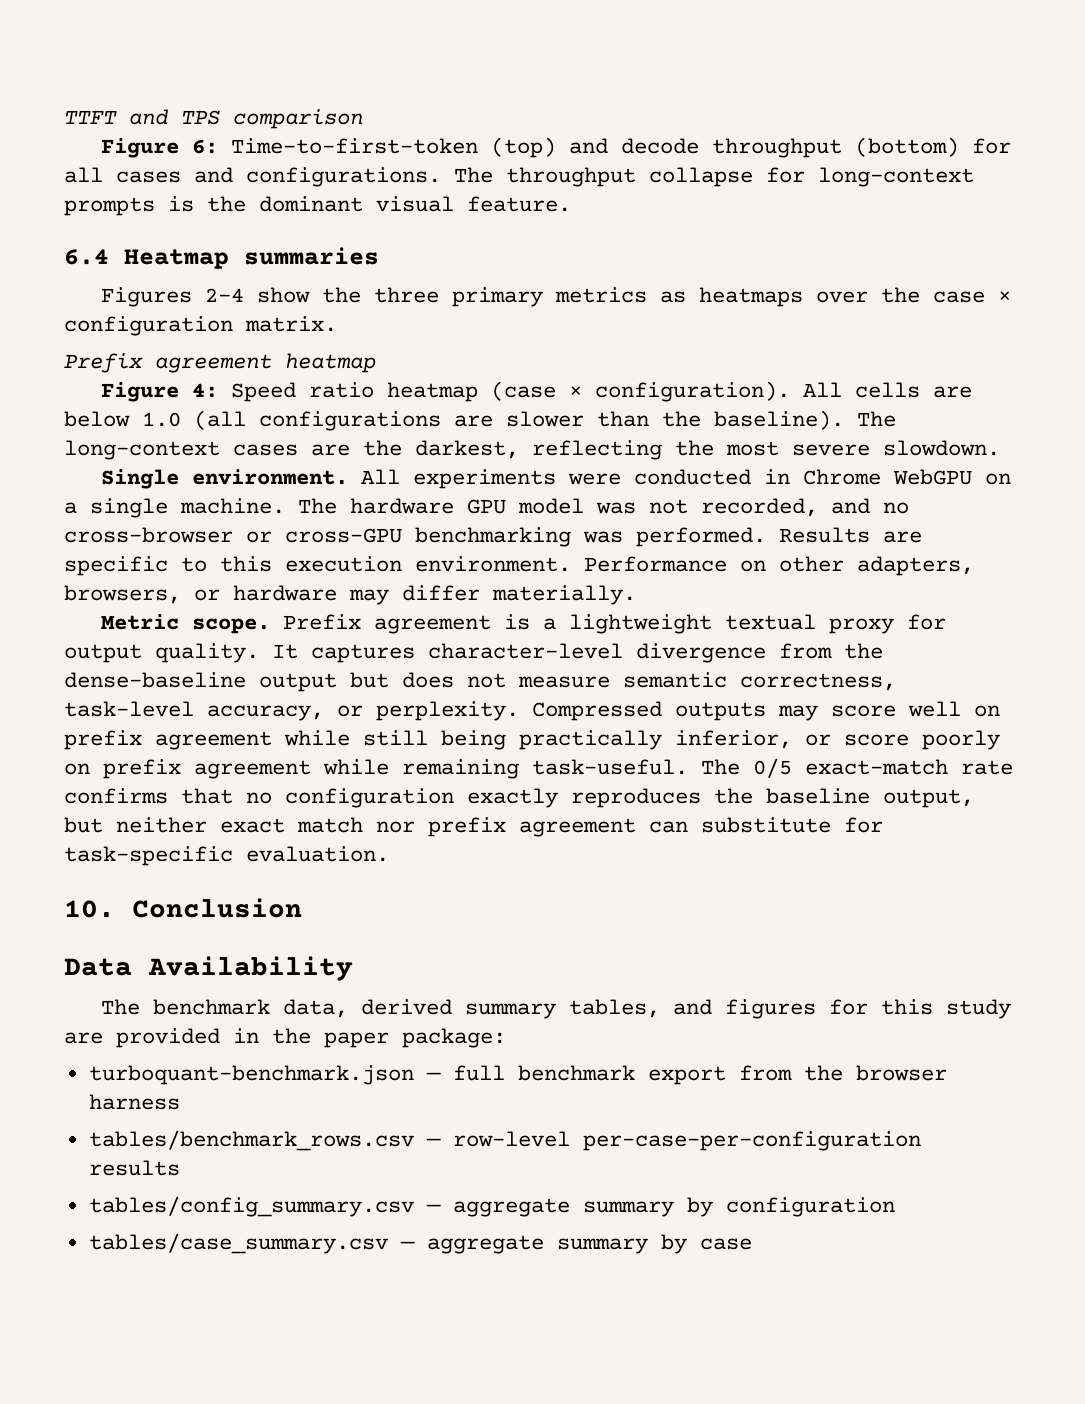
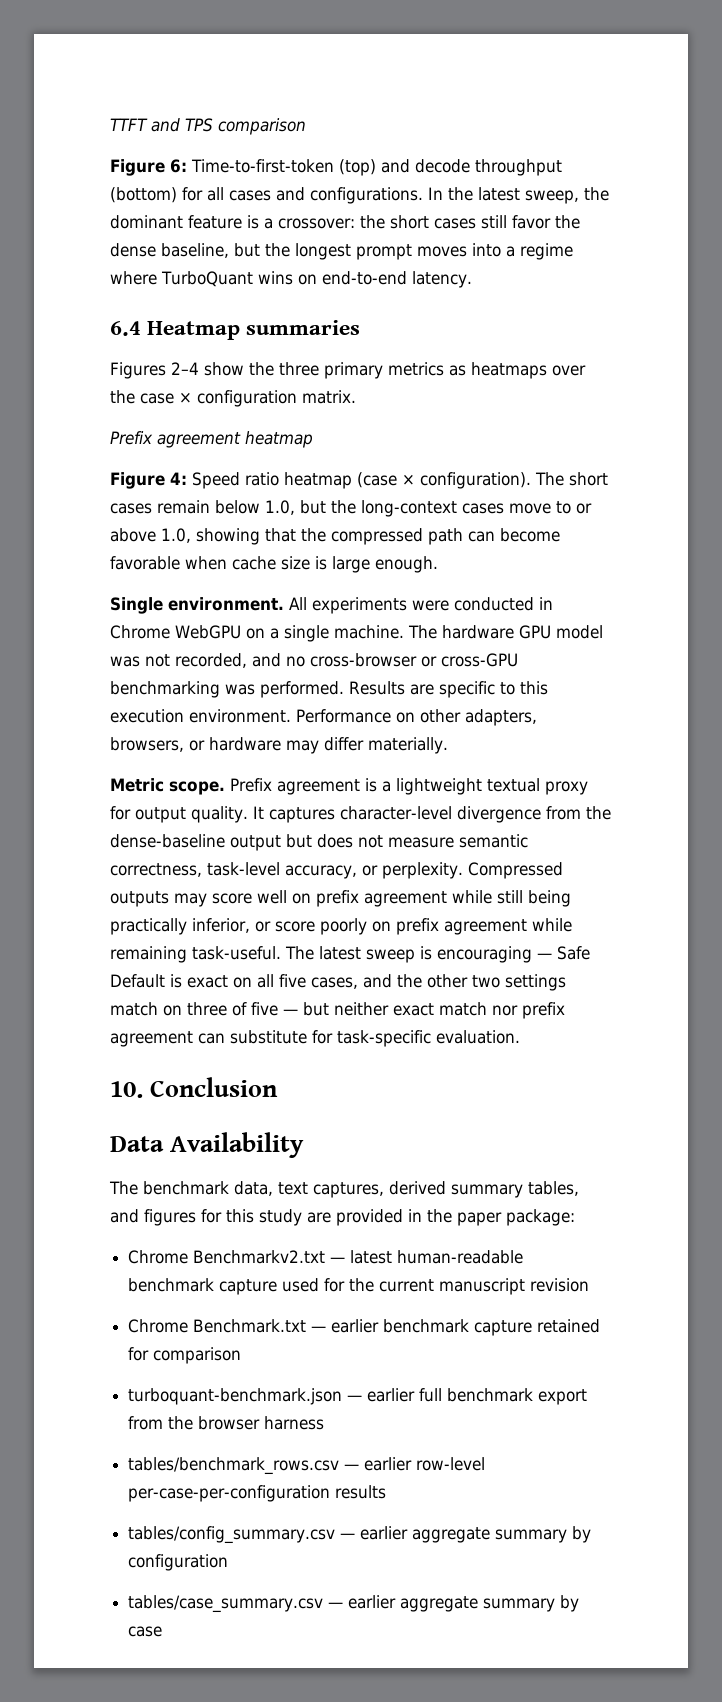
[454,167,974,187] [64,196,571,216] The throughput collapse for long-context prompts is the dominant visual feature. -> [428,187,609,204] [110,215,580,229] [110,243,573,260] [110,271,472,288] In the latest sweep, the dominant feature is a crossover: the short cases still favor the dense baseline, but the longest prompt moves into a regime where TurboQuant wins on end-to-end latency.
[802,382,972,398] [64,410,896,431] [64,440,1000,460] All cells are below 1.0 (all configurations are slower than the baseline). The long-context cases are the darkest, reflecting the most severe slowdown. -> [535,472,608,486] [110,500,592,517] [110,528,560,545] [110,556,438,573] The short cases remain below 1.0, but the long-context cases move to or above 1.0, showing that the compressed path can become favorable when cache size is large enough.
[753,758,1013,778] [64,788,974,808] 0/5 exact-match rate confirms that no configuration exactly reproduces the baseline output, -> [319,946,590,963] [110,974,566,991] [110,1002,298,1016] latest sweep is encouraging — Safe Default is exact on all five cases, and the other two settings match on three of five —
(348, 1008) none -> [278,1182,384,1198] text captures,
(506, 1038) none -> [128,1250,524,1264] [128,1278,590,1295] [128,1319,601,1336] [128,1347,242,1364] // Chrome Benchmarkv2.txt — latest human-readable benchmark capture used for the current manuscript revision // Chrome Benchmark.txt — earlier benchmark capture retained for comparison
(441, 1076) none -> [367,1388,416,1402] earlier
(441, 1142) none -> [364,1457,413,1471] earlier
(441, 1208) none -> [360,1526,409,1540] earlier
(415, 1245) none -> [348,1595,397,1609] earlier

